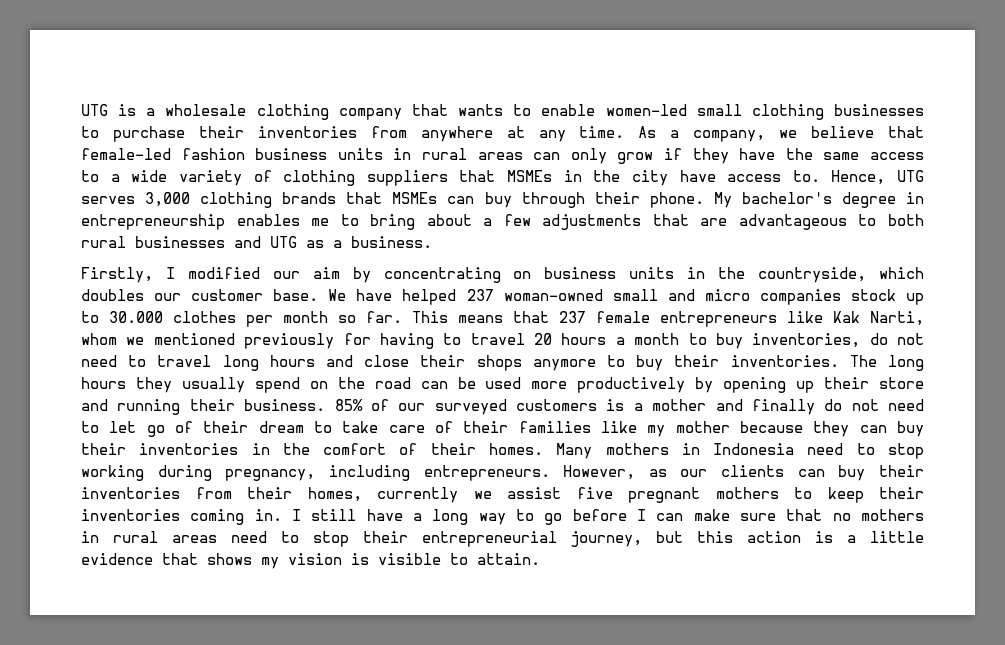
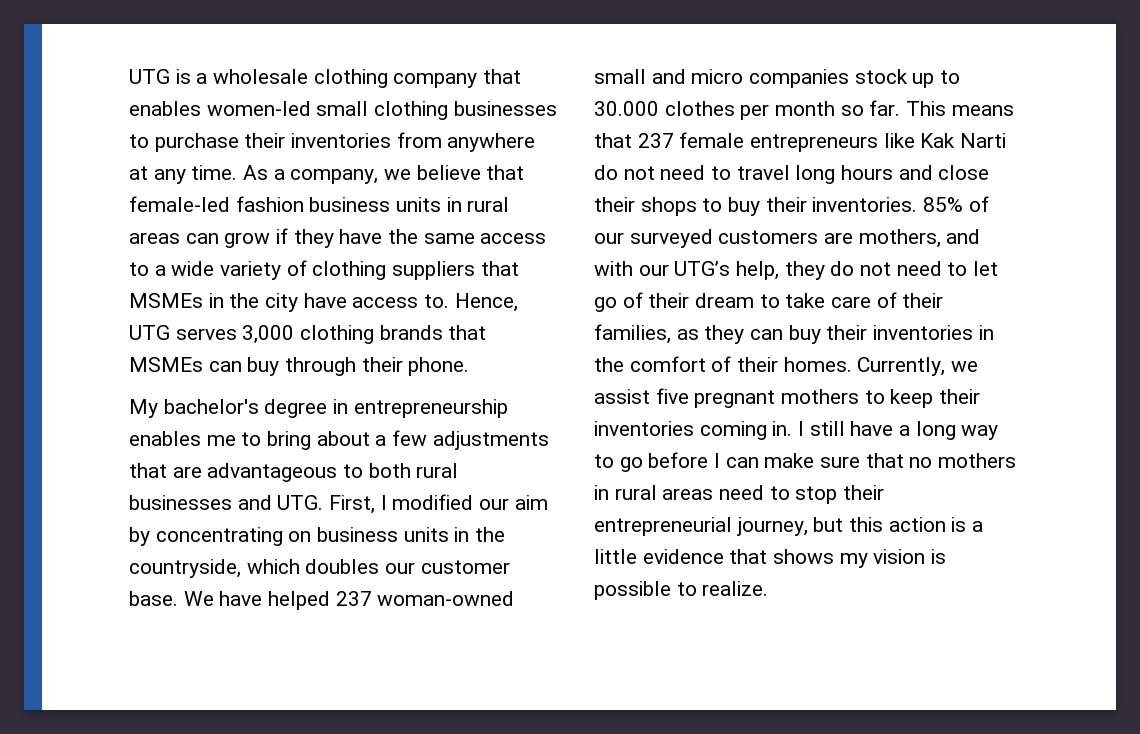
[458,104,596,116] wants to enable -> [129,101,201,116] enables
[570,148,607,164] only -> (219, 238) none
(704, 200) none -> (470, 366) //
[270,236,432,248] [81,267,153,283] UTG as a business. // Firstly, -> [277,495,376,514] UTG. First,
[870,311,924,326] [81,333,861,349] Narti, whom we mentioned previously for having to travel 20 hours a month to buy inventories, -> [960,133,1007,148] Narti
[532,359,596,371] anymore -> (697, 206) none
[849,355,925,371] [81,377,924,393] [81,399,326,415] The long hours they usually spend on the road can be used more productively by opening up their store and running their business. -> (918, 204) none
[606,399,815,415] is a mother and finally -> [824,229,981,248] [594,261,825,280] are mothers, and with our UTG’s help, they
[518,421,803,437] families like my mother because -> [594,324,699,344] families, as
[556,443,925,459] [81,465,924,481] [81,487,458,503] Many mothers in Indonesia need to stop working during pregnancy, including entrepreneurs. However, as our clients can buy their inventories from their homes, currently -> [857,357,946,376] Currently,
[378,553,540,565] visible to attain. -> [594,581,769,600] possible to realize.

